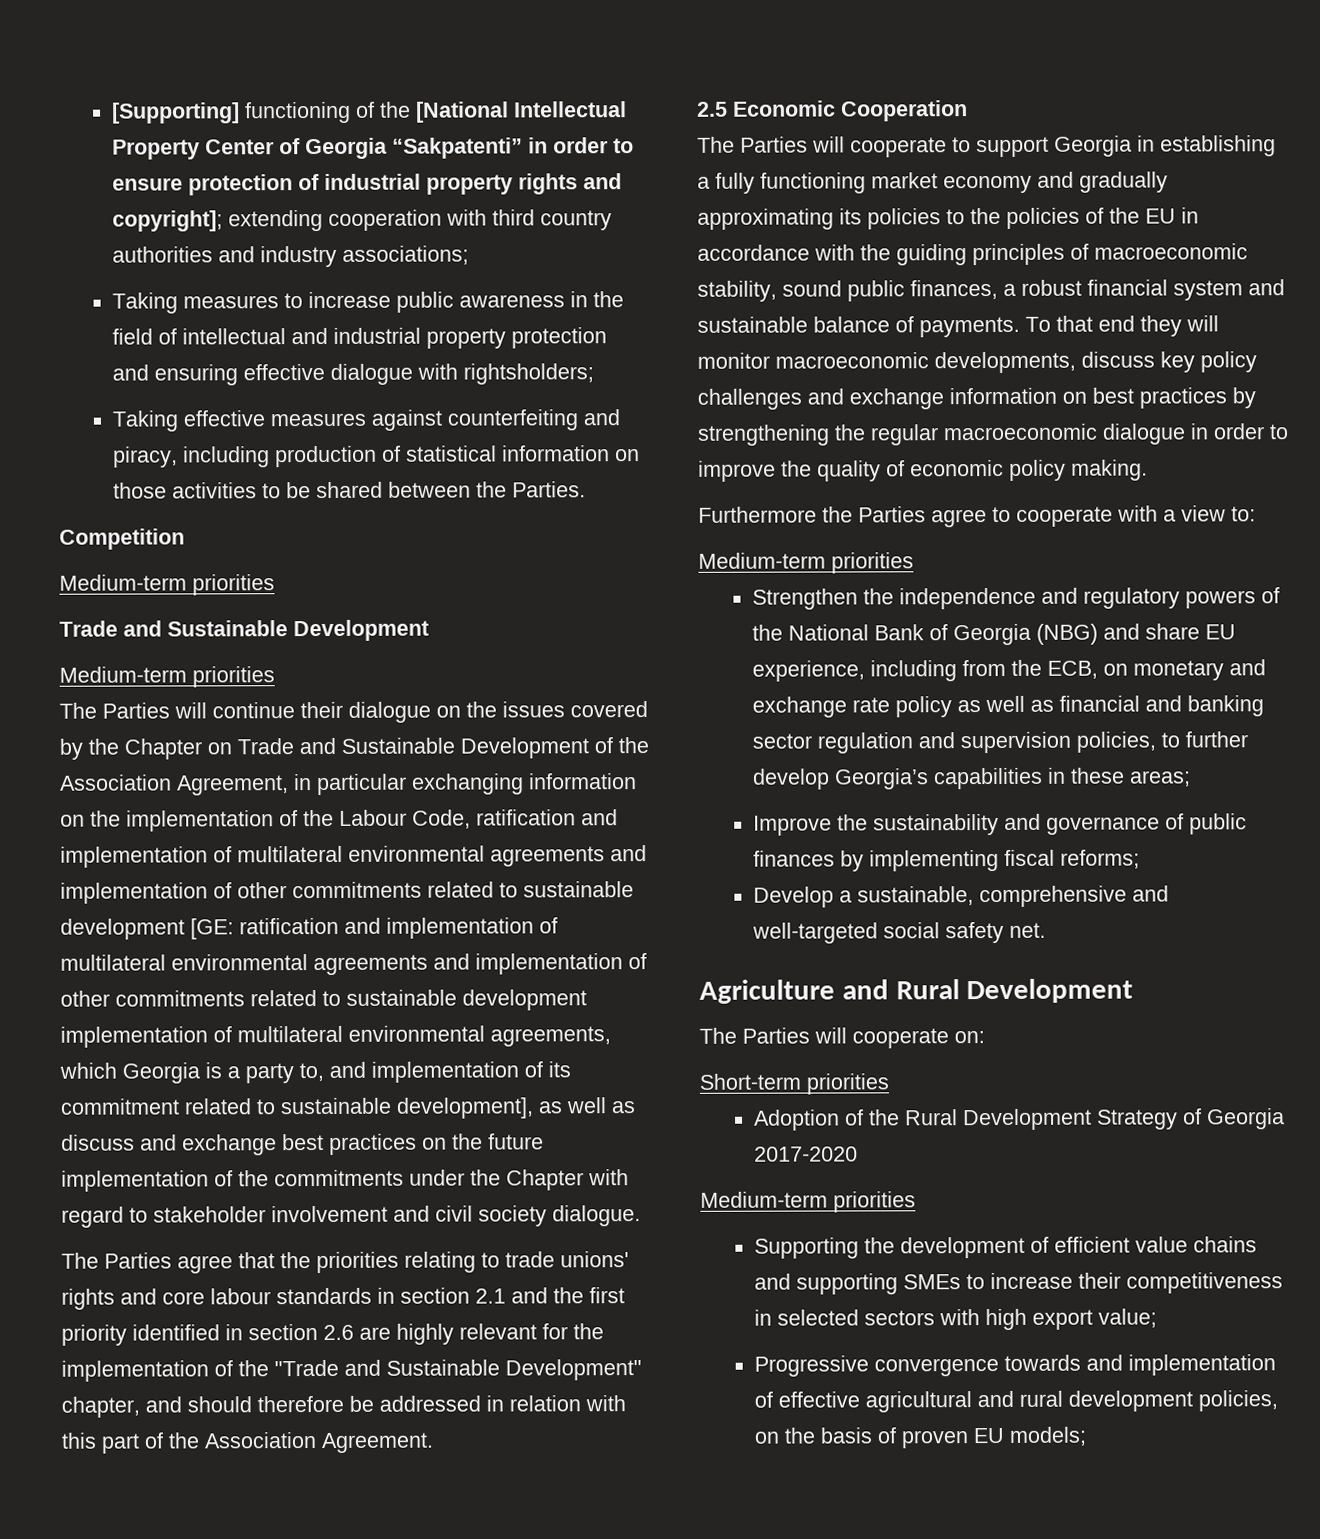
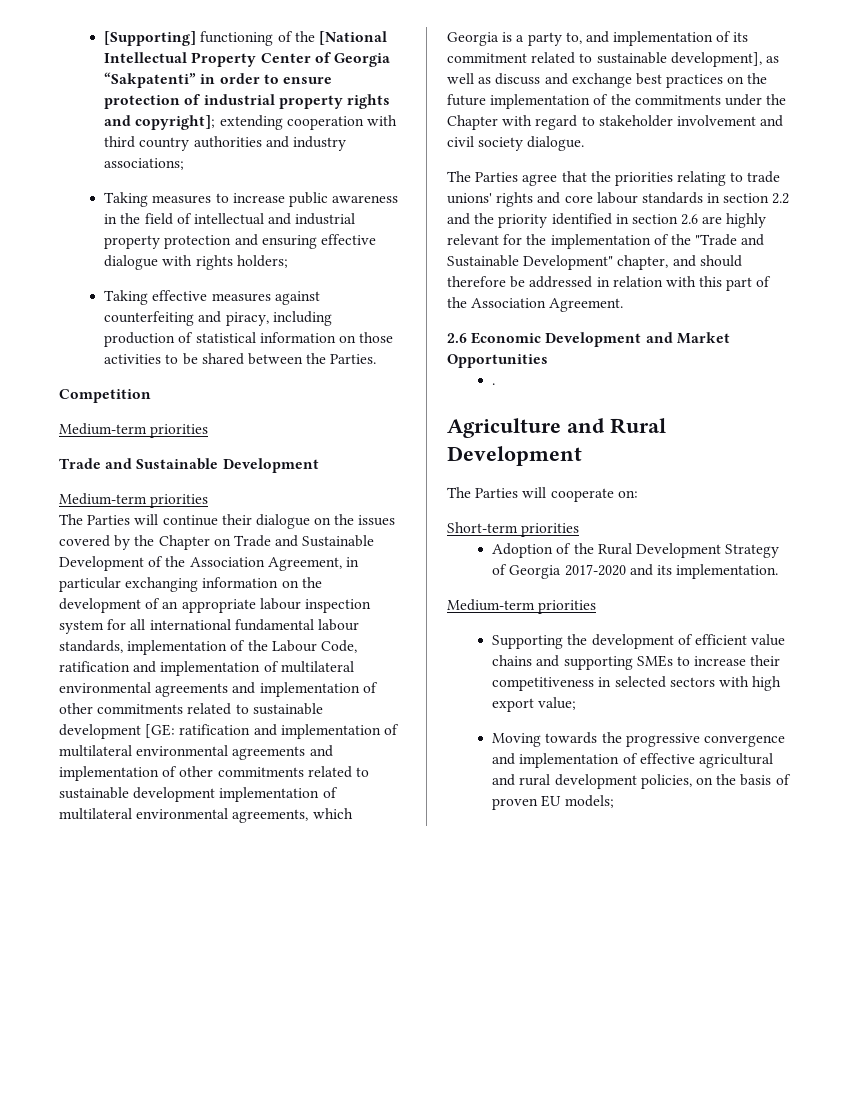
[463,363,595,385] rightsholders; -> [195,255,288,270] rights holders;
(121, 818) none -> [59,598,371,613] [59,619,359,634] [59,640,123,653] development of an appropriate labour inspection system for all international fundamental labour standards,
[475,1288,506,1304] 2.1 -> [772,193,790,204] 2.2
[589,1287,625,1304] first -> (495, 218) none
[697,100,968,122] [697,135,1276,158] [697,171,1168,194] [697,207,1199,230] [697,243,1248,266] [697,279,1285,302] [697,315,1219,338] [697,351,1257,374] [697,387,1256,410] [697,423,1289,446] [698,459,1148,482] [698,505,1256,528] [698,552,914,574] [752,587,1281,610] [752,623,1237,646] [752,659,1267,682] [752,695,1265,718] [752,731,1249,754] [752,767,1192,790] [753,813,1248,836] [753,849,1141,872] [753,885,1170,908] [752,921,1047,944] 2.5 Economic Cooperation // The Parties will cooperate to support Georgia in establishing a fully functioning market economy and gradually approximating its policies to the policies of the EU in accordance with the guiding principles of macroeconomic stability, sound public finances, a robust financial system and sustainable balance of payments. To that end they will monitor macroeconomic developments, discuss key policy challenges and exchange information on best practices by strengthening the regular macroeconomic dialogue in order to improve the quality of economic policy making. // Furthermore the Parties agree to cooperate with a view to: // Medium-term priorities // Strengthen the independence and regulatory powers of the National Bank of Georgia (NBG) and share EU experience, including from the ECB, on monetary and exchange rate policy as well as financial and banking sector regulation and supervision policies, to further develop Georgia’s capabilities in these areas; // Improve the sustainability and governance of public finances by implementing fiscal reforms; // Develop a sustainable, comprehensive and well-targeted social safety net. -> [447,332,730,347] [447,354,548,368] [492,383,496,385] 2.6 Economic Development and Market Opportunities // .
(859, 1154) none -> [629,564,779,579] and its implementation.
[754,1354,1082,1377] Progressive convergence towards -> [492,732,786,747] Moving towards the progressive convergence

